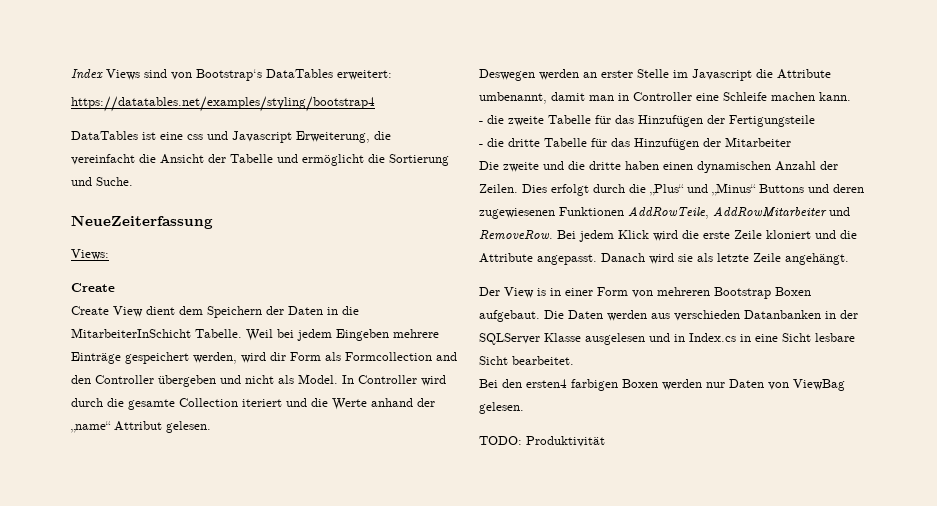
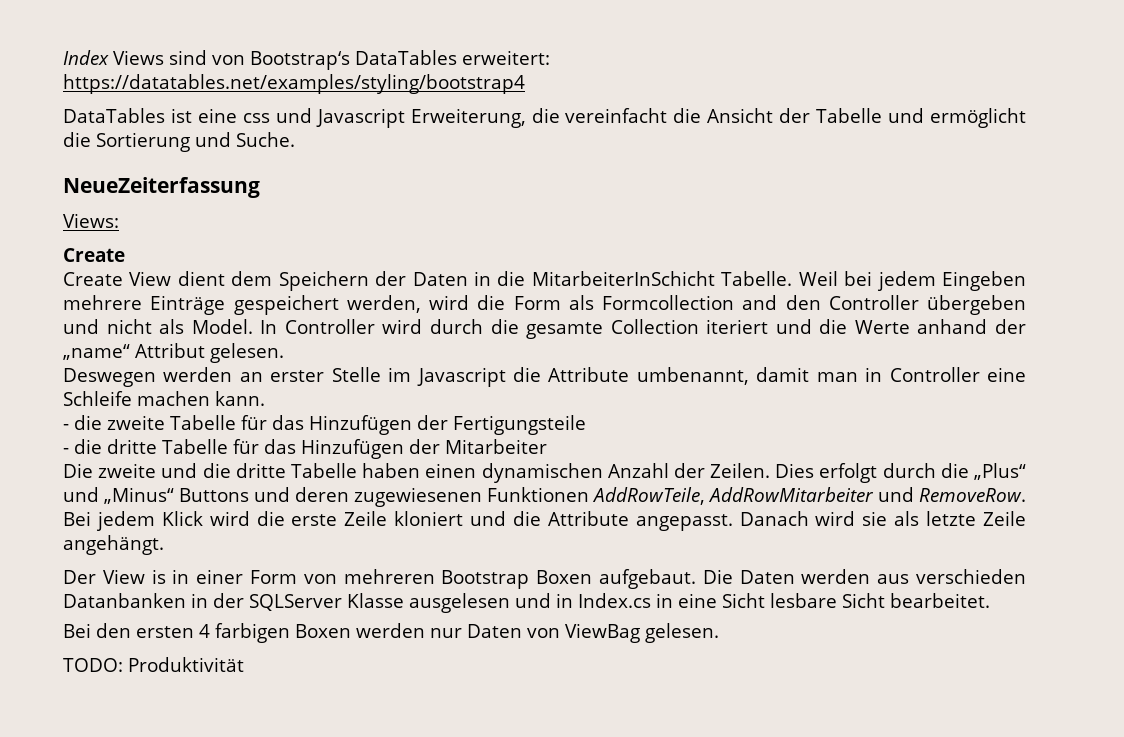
[270,352,286,361] dir -> [477,295,506,310] die
(621, 165) none -> [290,463,357,478] Tabelle
[526,379,567,388] ersten4 -> [136,624,210,638] ersten 4

